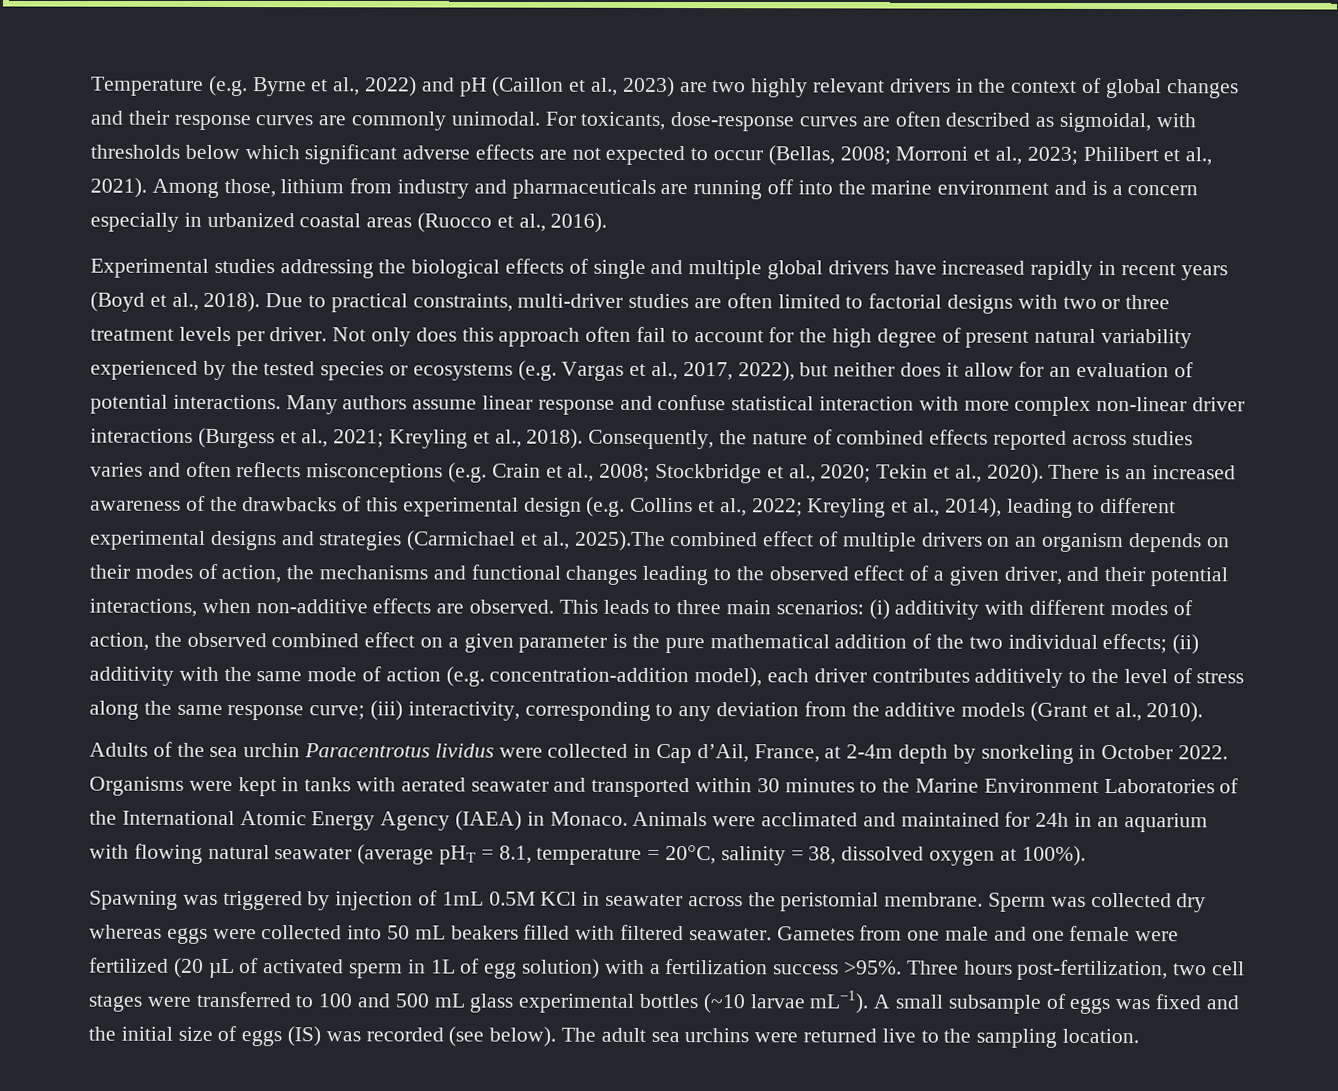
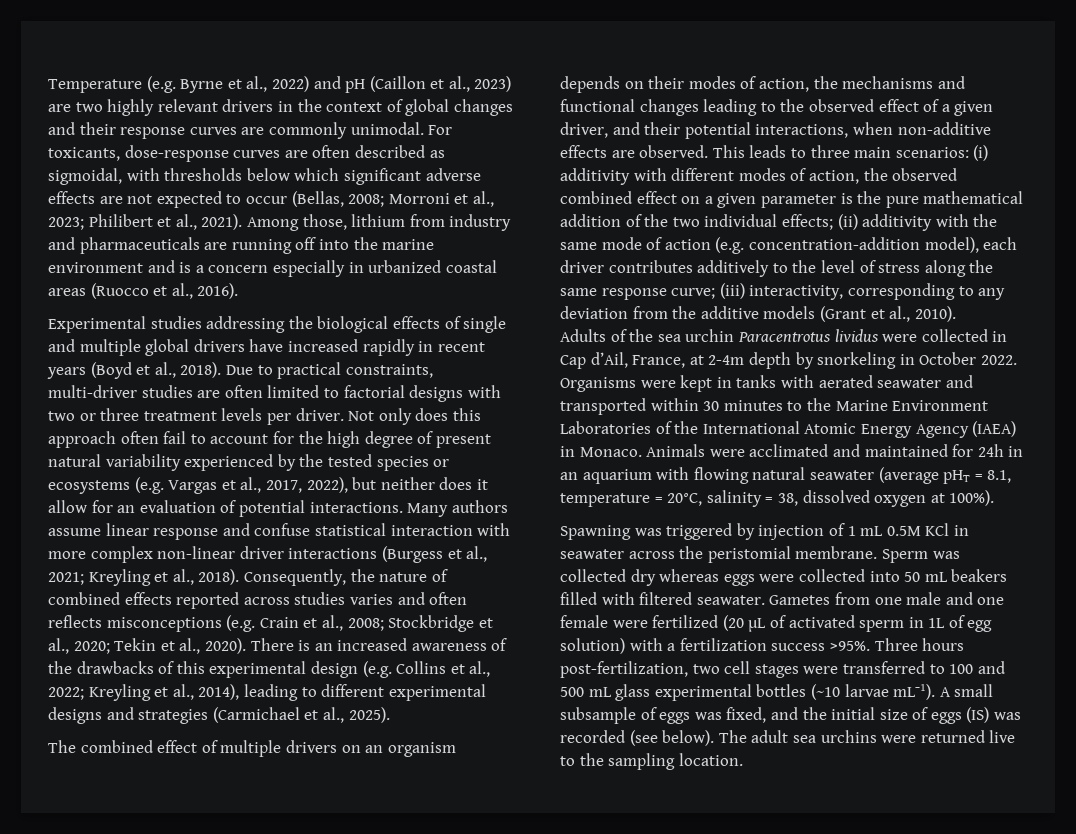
[573,530,666,551] 2025).The -> [348,707,390,723] [48,740,76,753] 2025). // The
[441,891,484,906] 1mL -> [847,526,884,536] 1 mL
[1155,994,1202,1010] fixed -> [726,707,767,723] fixed,

